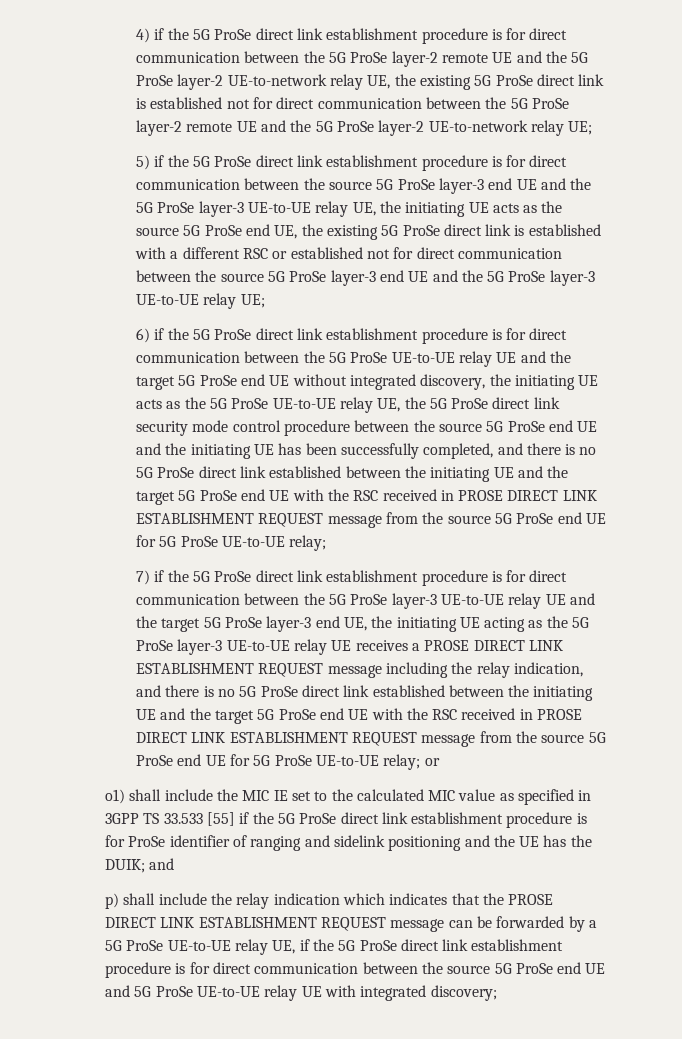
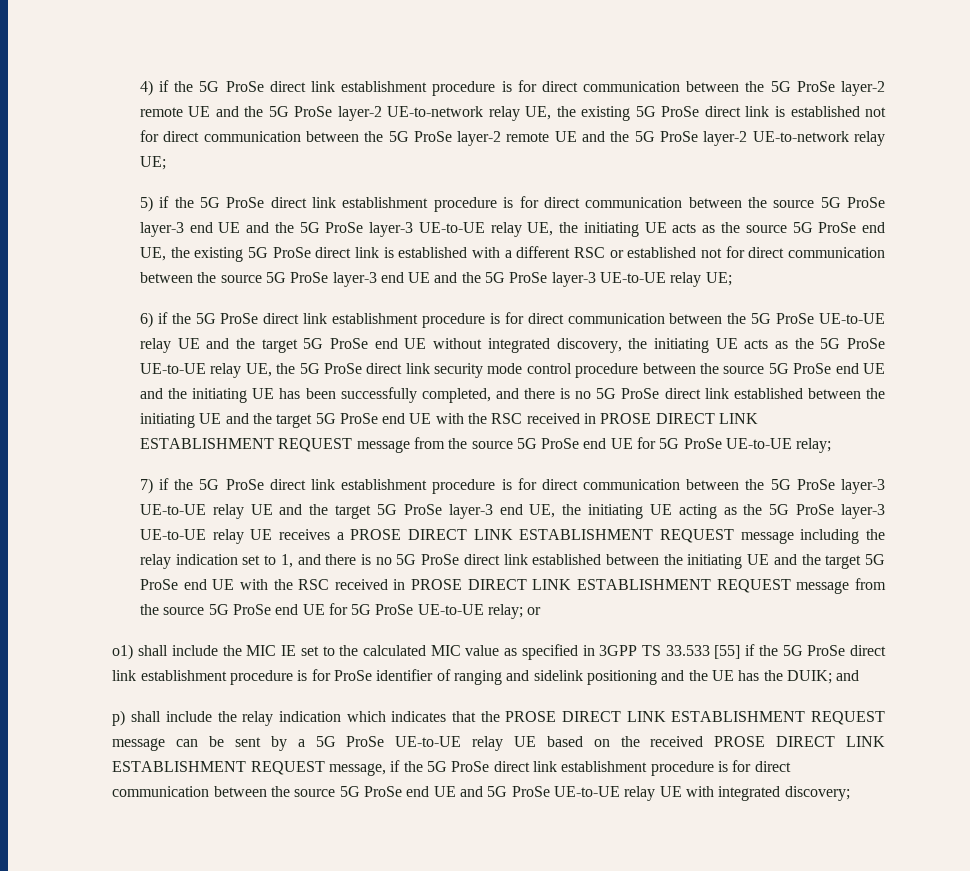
[513,662,583,677] indication, -> [175,554,293,568] indication set to 1,
[496,916,565,928] forwarded -> [235,737,262,747] sent
[272,940,296,954] UE, -> [514,736,886,747] [112,761,387,776] UE based on the received PROSE DIRECT LINK ESTABLISHMENT REQUEST message,

